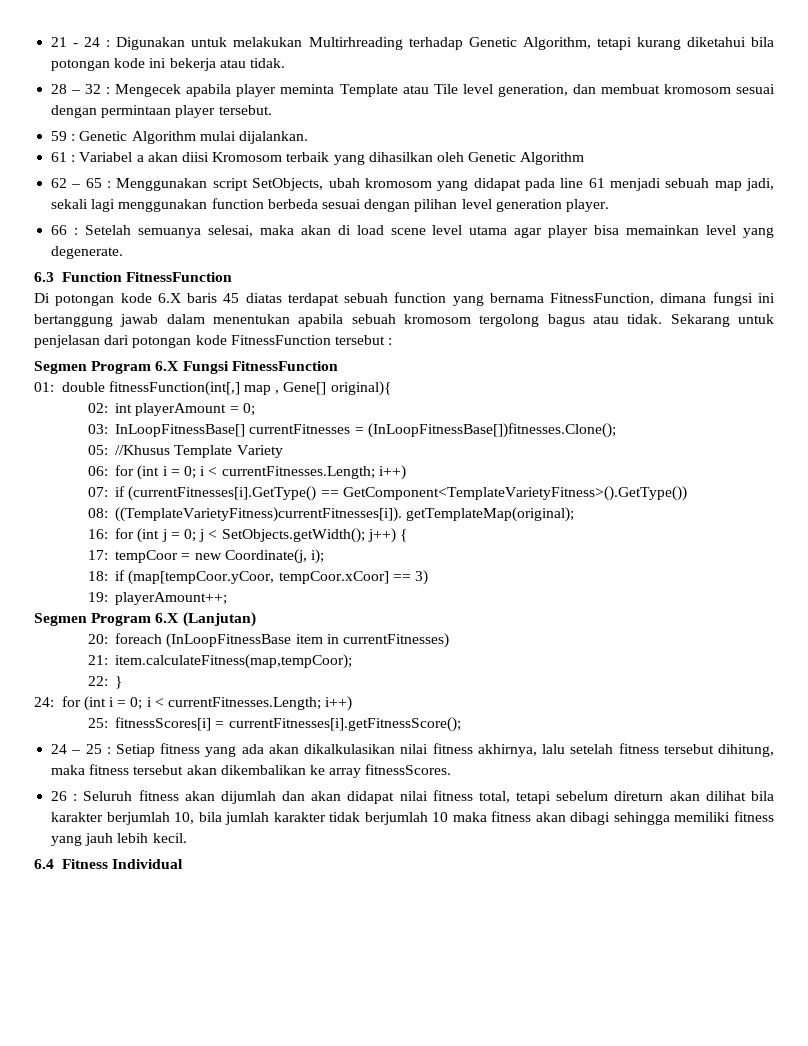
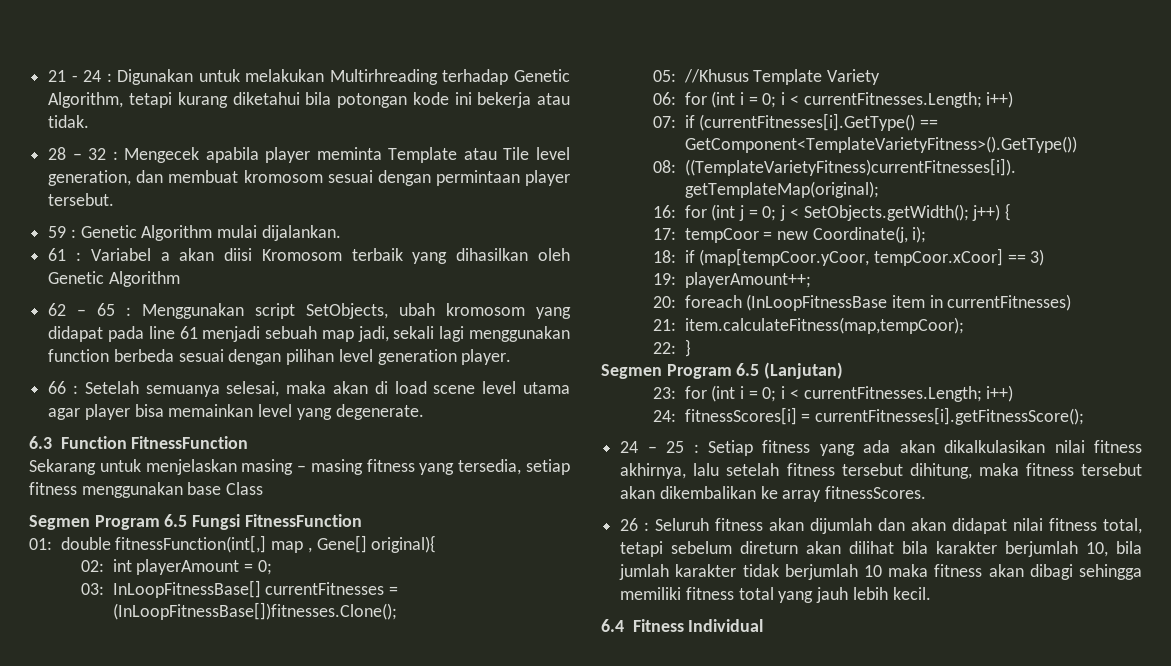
[34,292,775,306] [34,314,775,327] [34,335,393,348] [34,361,180,374] Di potongan kode 6.X baris 45 diatas terdapat sebuah function yang bernama FitnessFunction, dimana fungsi ini bertanggung jawab dalam menentukan apabila sebuah kromosom tergolong bagus atau tidak. Sekarang untuk penjelasan dari potongan kode FitnessFunction tersebut : // Segmen Program 6.X -> [29,459,570,475] [29,482,264,498] [29,514,188,530] Sekarang untuk menjelaskan masing – masing fitness yang tersedia, setiap fitness menggunakan base Class // Segmen Program 6.5
[34,612,256,627] // Segmen Program 6.X (Lanjutan) -> (811, 280) none
[34,696,353,711] [87,718,108,728] 24: for (int i = 0; i < currentFitnesses.Length; i++) // 25: -> [601,362,844,379] [652,385,1014,402] [652,410,676,422] Segmen Program 6.5 (Lanjutan) // 23: for (int i = 0; i < currentFitnesses.Length; i++) // 24:
(774, 816) none -> [738,587,774,600] total

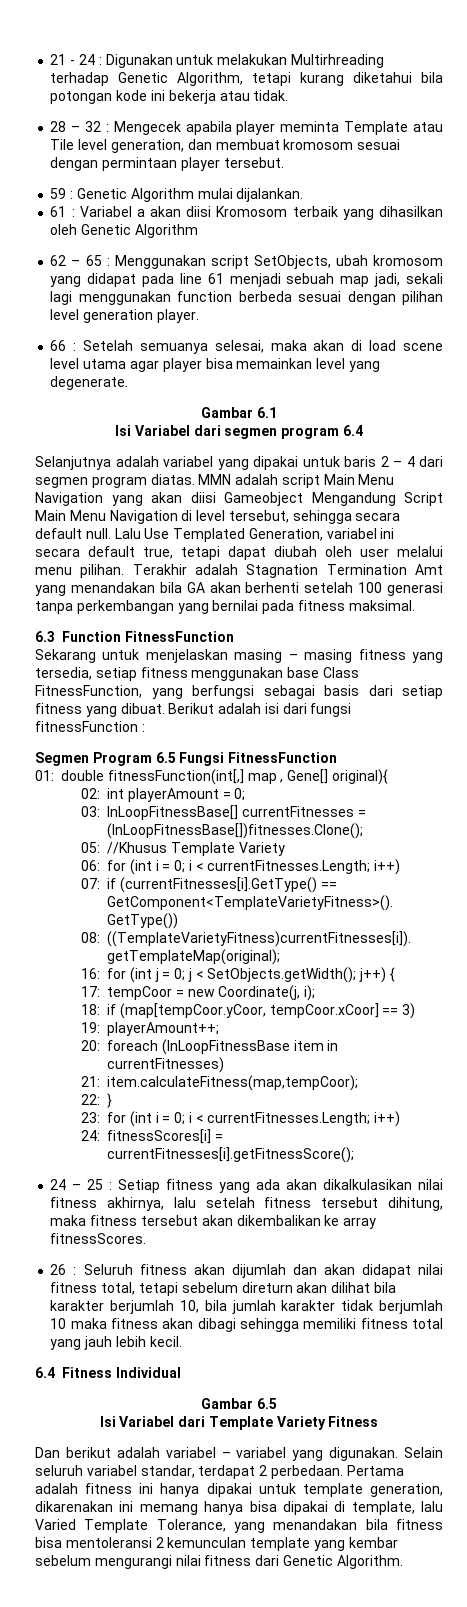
(424, 412) none -> [201,407,277,418] [115,425,363,439] [35,456,443,470] [35,474,395,488] [35,492,443,506] [35,510,401,524] [35,528,395,542] [35,546,443,560] [35,564,443,578] [35,582,443,596] [35,600,415,614] // Gambar 6.1 // Isi Variabel dari segmen program 6.4 // Selanjutnya adalah variabel yang dipakai untuk baris 2 – 4 dari segmen program diatas. MMN adalah script Main Menu Navigation yang akan diisi Gameobject Mengandung Script Main Menu Navigation di level tersebut, sehingga secara default null. Lalu Use Templated Generation, variabel ini secara default true, tetapi dapat diubah oleh user melalui menu pilihan. Terakhir adalah Stagnation Termination Amt yang menandakan bila GA akan berhenti setelah 100 generasi tanpa perkembangan yang bernilai pada fitness maksimal.
(264, 488) none -> [35,685,443,699] [35,703,352,717] [35,721,145,732] FitnessFunction, yang berfungsi sebagai basis dari setiap fitness yang dibuat. Berikut adalah isi dari fungsi fitnessFunction :
[601,362,844,379] // Segmen Program 6.5 (Lanjutan) -> (112, 1100) none
(764, 625) none -> [201,1398,277,1409] [99,1416,379,1430] [35,1447,443,1461] [35,1465,404,1479] [35,1483,443,1497] [35,1501,443,1515] [35,1519,443,1533] [35,1537,398,1551] [35,1555,403,1569] // Gambar 6.5 // Isi Variabel dari Template Variety Fitness // Dan berikut adalah variabel – variabel yang digunakan. Selain seluruh variabel standar, terdapat 2 perbedaan. Pertama adalah fitness ini hanya dipakai untuk template generation, dikarenakan ini memang hanya bisa dipakai di template, lalu Varied Template Tolerance, yang menandakan bila fitness bisa mentoleransi 2 kemunculan template yang kembar sebelum mengurangi nilai fitness dari Genetic Algorithm.

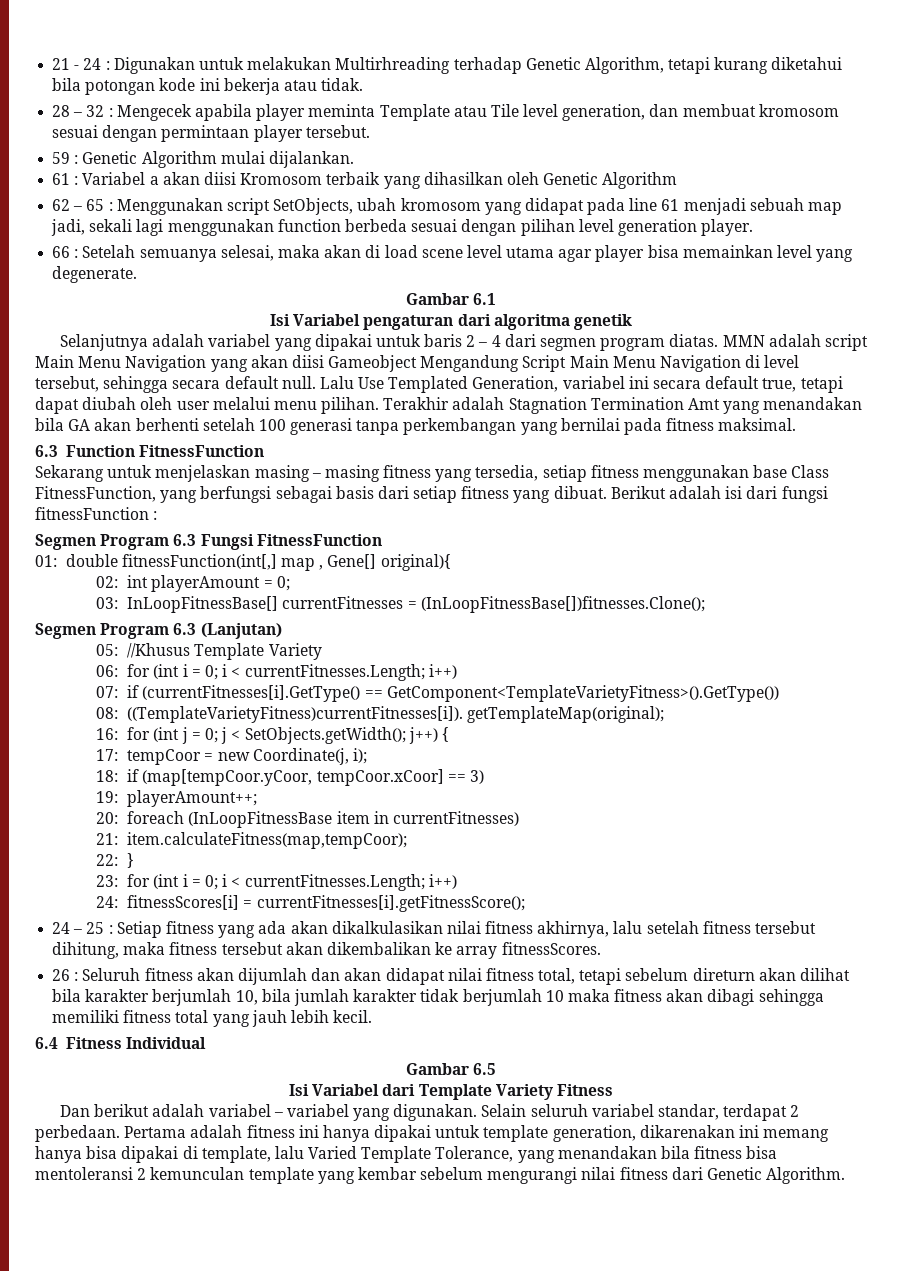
[193,425,363,439] dari segmen program 6.4 -> [363,314,632,330] pengaturan dari algoritma genetik
[155,752,176,763] 6.5 -> [173,534,197,546] 6.3
(363, 831) none -> [35,623,282,639] // Segmen Program 6.3 (Lanjutan)

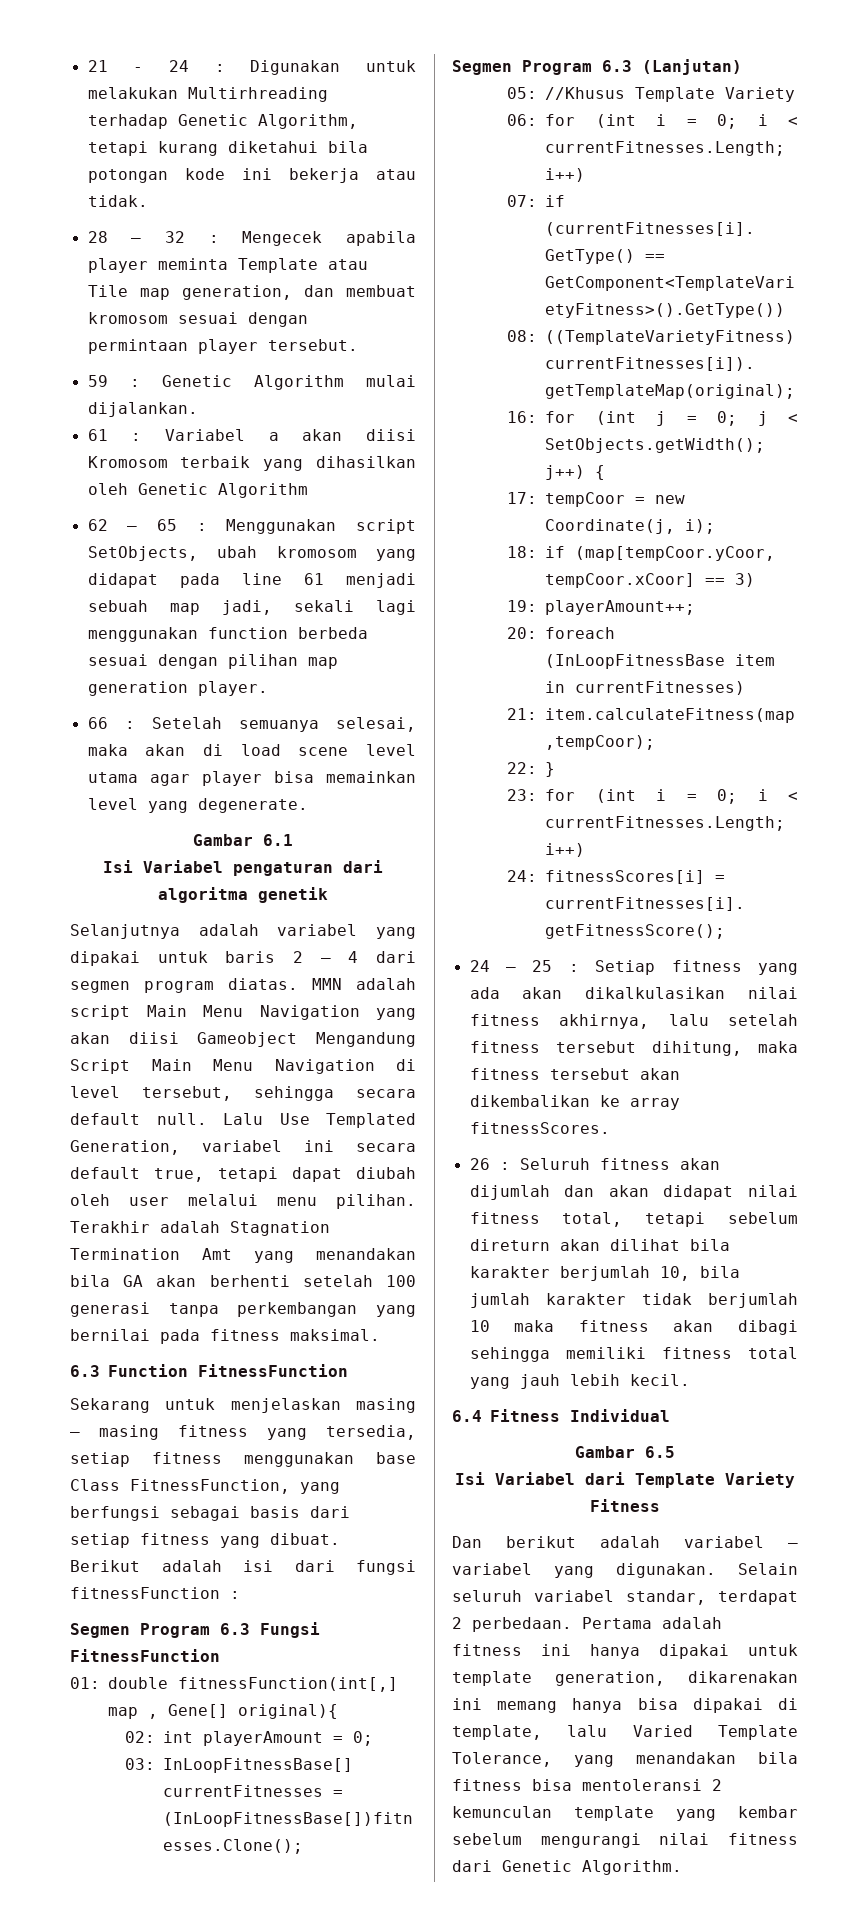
[523,104,559,117] level -> [139,288,170,300] map
[578,219,614,232] level -> [307,657,338,669] map

